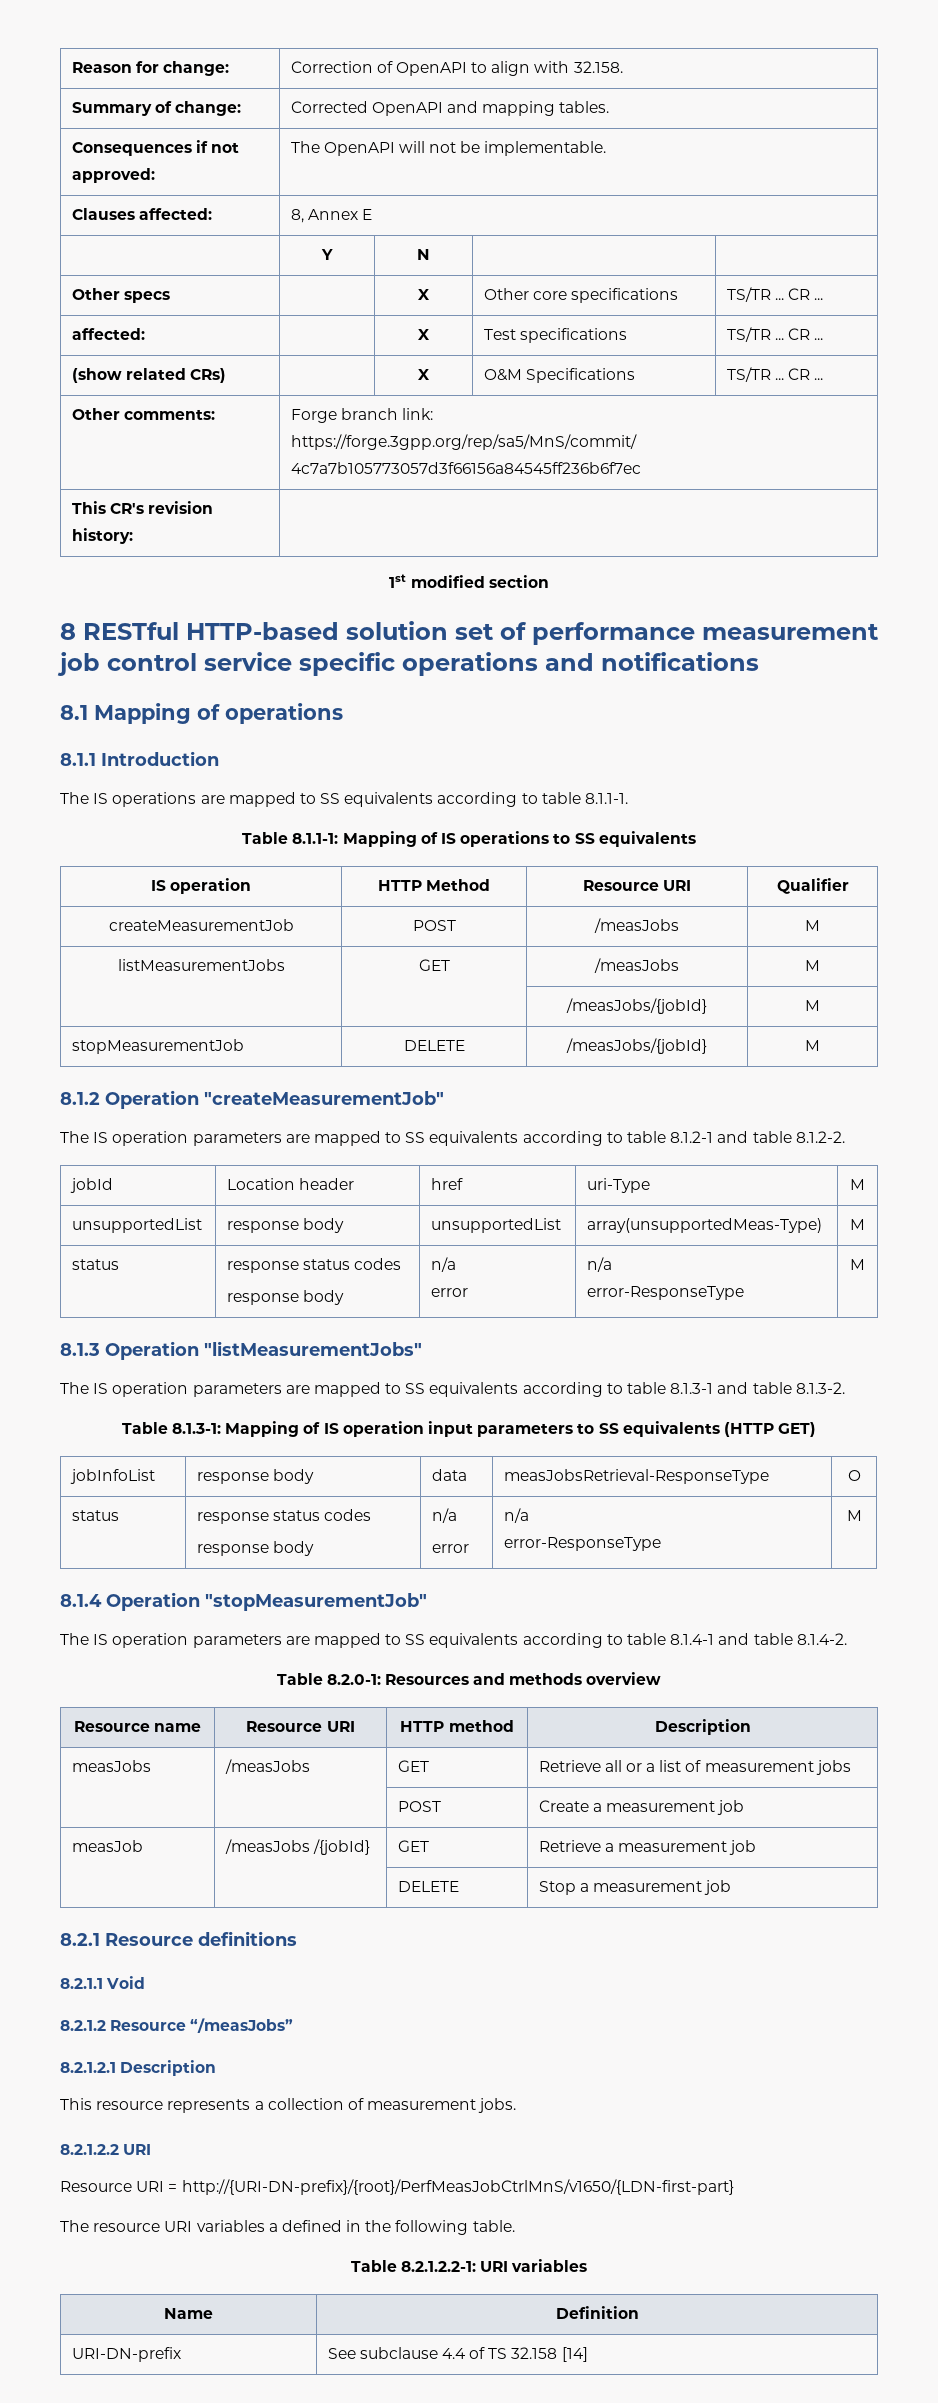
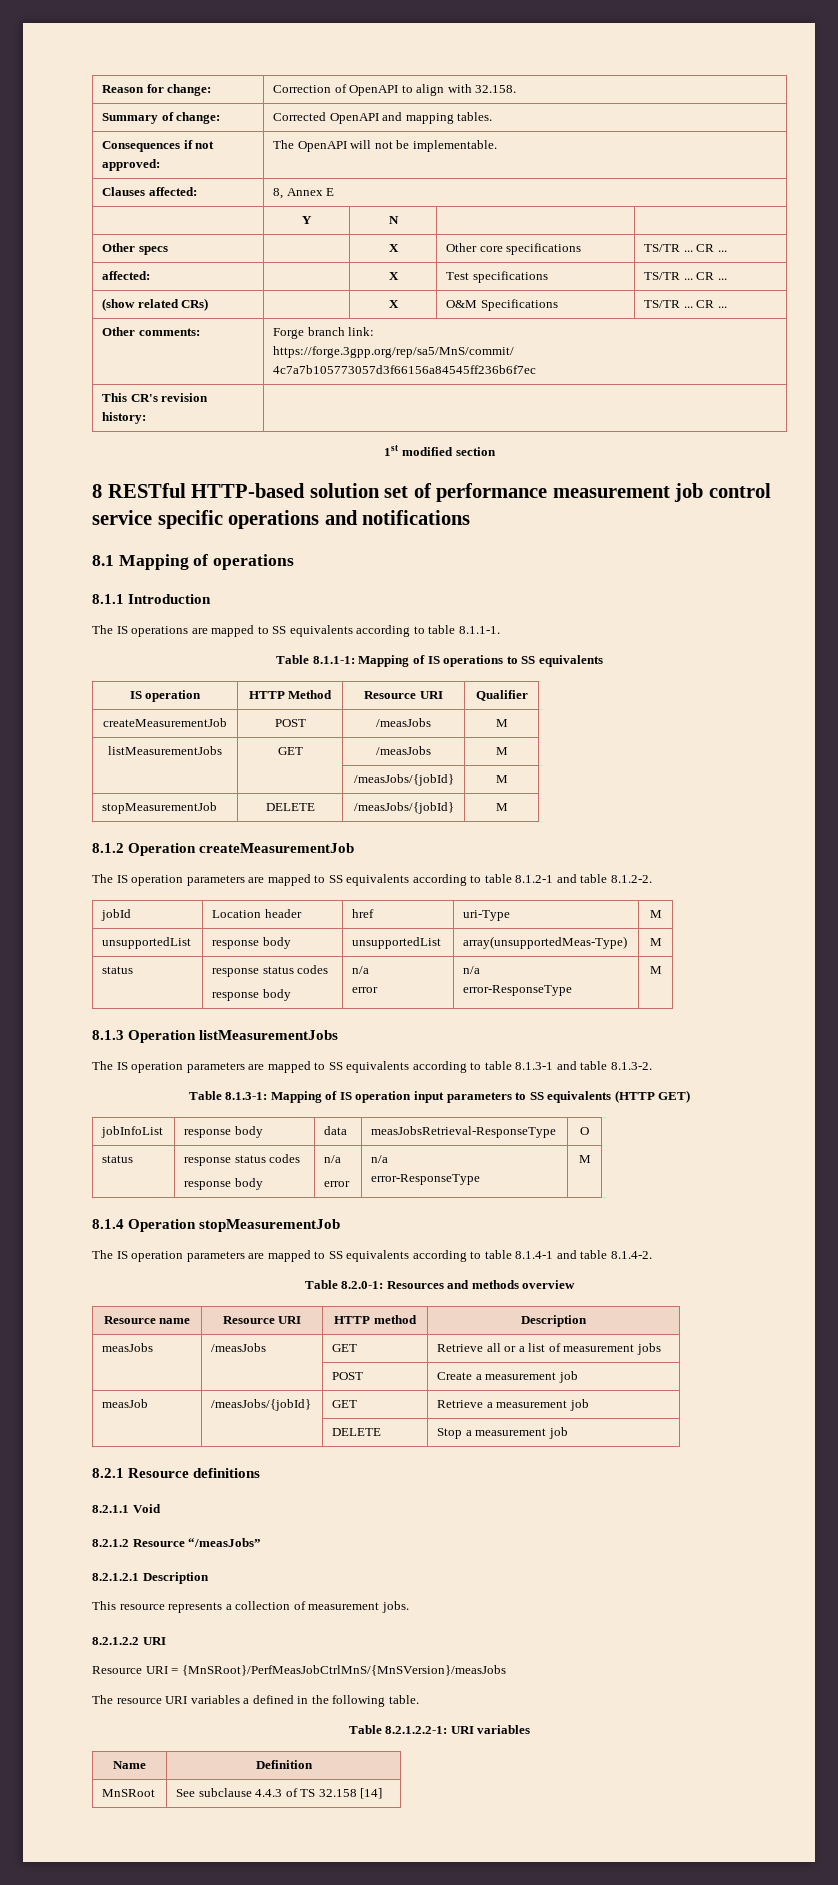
[204,1091,444,1105] "createMeasurementJob" -> [199,843,355,853] createMeasurementJob
[204,1341,422,1356] "listMeasurementJobs" -> [199,1030,339,1040] listMeasurementJobs
[205,1593,427,1611] "stopMeasurementJob" -> [199,1219,341,1232] stopMeasurementJob
[224,1839,370,1855] /measJobs /{jobId} -> [211,1399,312,1411] /measJobs/{jobId}
[181,2179,734,2195] http://{URI-DN-prefix}/{root}/PerfMeasJobCtrlMnS/v1650/{LDN-first-part} -> [181,1665,506,1676] {MnSRoot}/PerfMeasJobCtrlMnS/{MnSVersion}/measJobs
[71,2347,181,2362] URI-DN-prefix -> [102,1789,156,1797] MnSRoot
[441,2348,466,2359] 4.4 -> [255,1789,283,1797] 4.4.3

